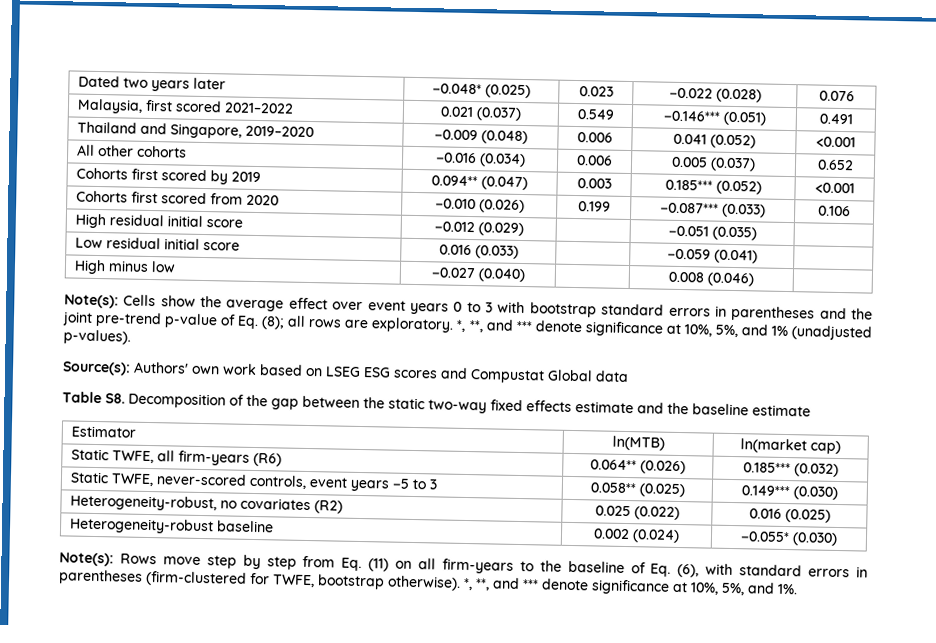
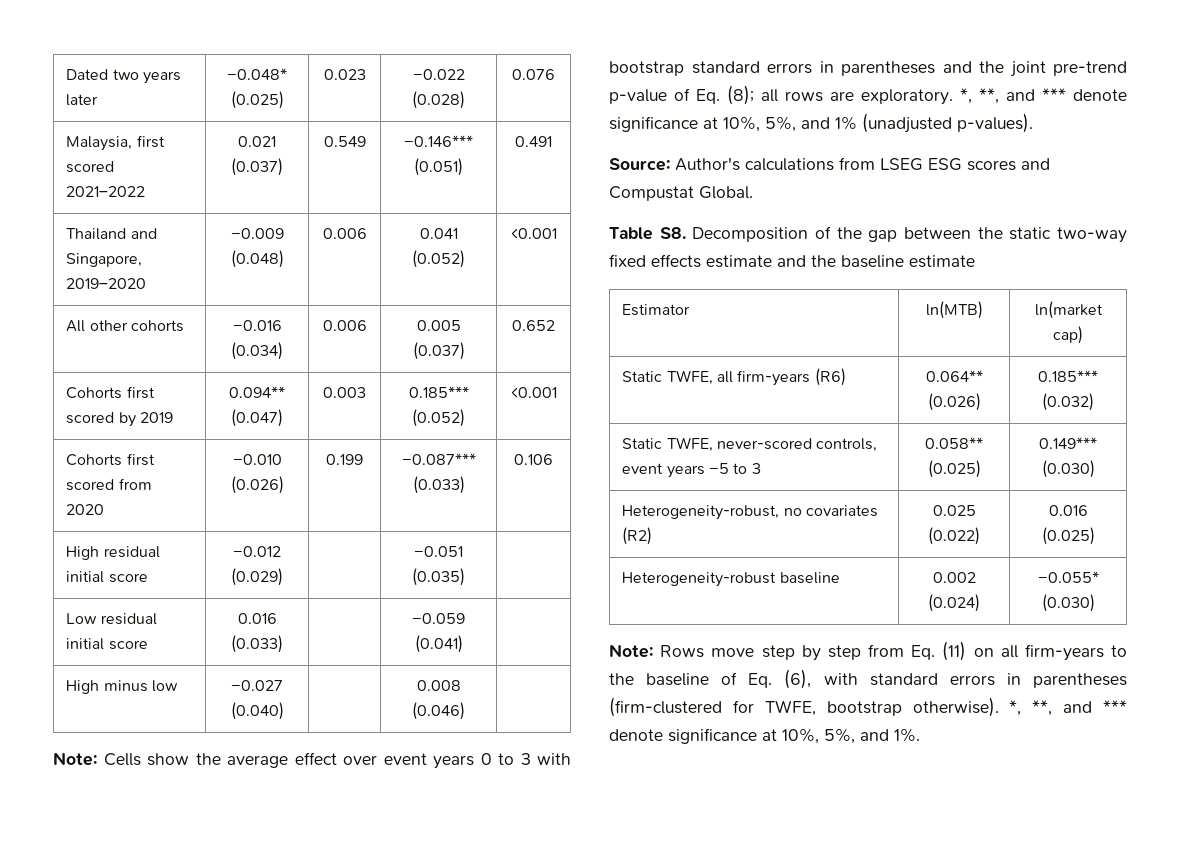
[64,294,119,309] Note(s): -> [53,752,97,766] Note:
[62,361,323,377] Source(s): Authors' own work based on -> [609,157,875,171] Source: Author's calculations from
[547,369,629,383] Global data -> [699,186,753,199] Global.
[59,552,114,567] Note(s): -> [609,644,653,658] Note:

